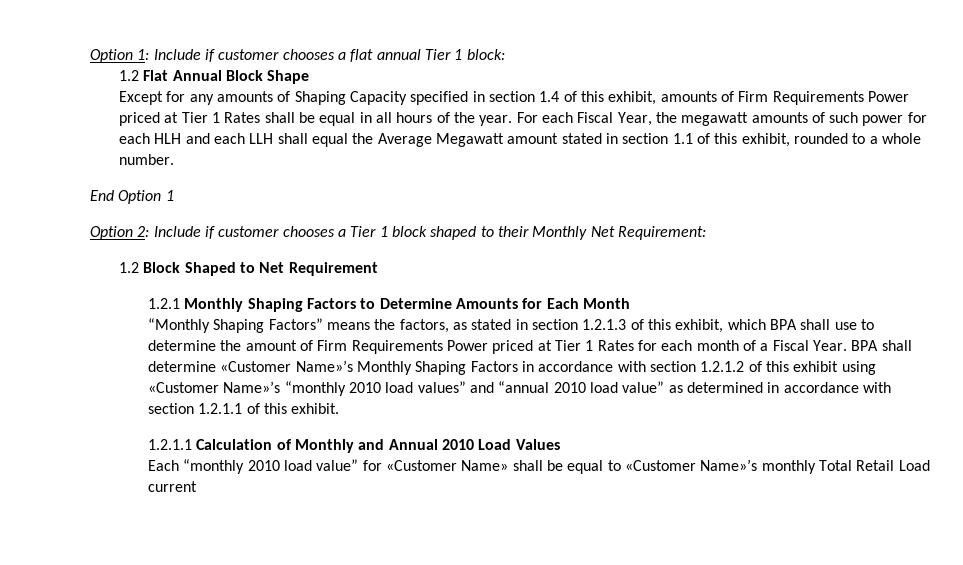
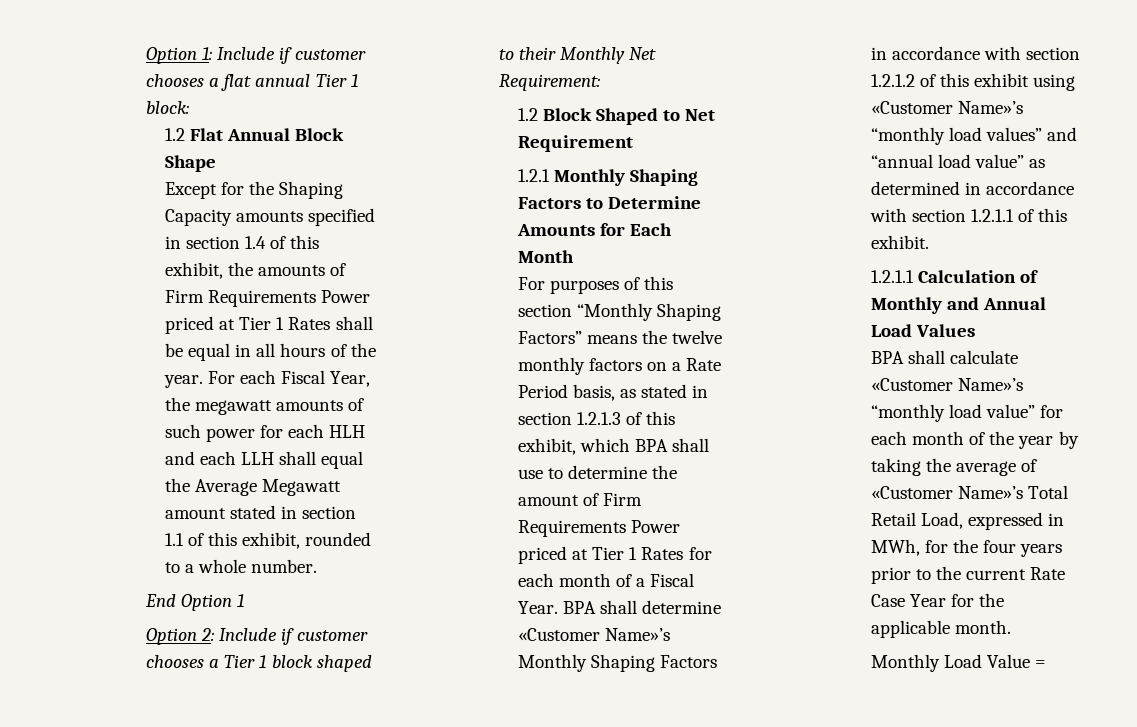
[189,91,291,105] any amounts of -> [249,181,275,195] the
(408, 98) none -> [236,211,304,222] amounts
(657, 98) none -> [228,262,254,276] the
(631, 303) none -> [517,276,674,294] [517,304,572,317] For purposes of this section
[399,319,449,333] factors, -> [672,330,723,344] [517,357,722,375] [517,384,616,401] twelve monthly factors on a Rate Period basis,
[349,382,382,393] 2010 -> (945, 136) none
[553,382,586,393] 2010 -> (933, 161) none
[442,439,475,450] 2010 -> (1047, 303) none
[148,459,816,474] Each “monthly 2010 load value” for «Customer Name» shall be equal to «Customer Name»’s monthly -> [870,350,1019,364] [870,378,1024,391] [870,404,1064,422] [870,431,1079,449] [870,458,1038,476] [870,486,1024,499] BPA shall calculate «Customer Name»’s “monthly load value” for each month of the year by taking the average of «Customer Name»’s
[898,460,930,471] [148,481,198,492] Load current -> [921,512,1065,530] [870,539,1063,557] [870,566,1066,584] [870,593,1005,607] [870,620,1012,638] [870,654,1047,672] Load, expressed in MWh, for the four years prior to the current Rate Case Year for the applicable month. // Monthly Load Value =

